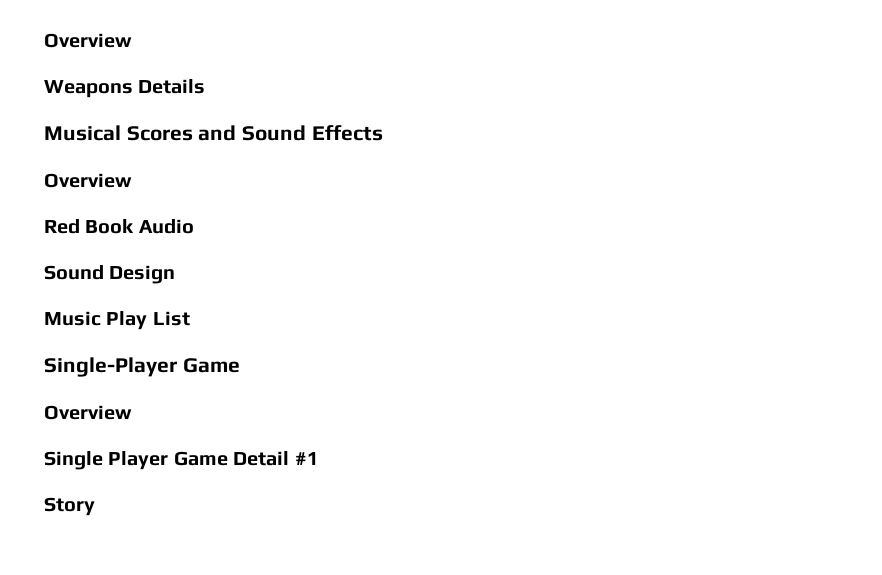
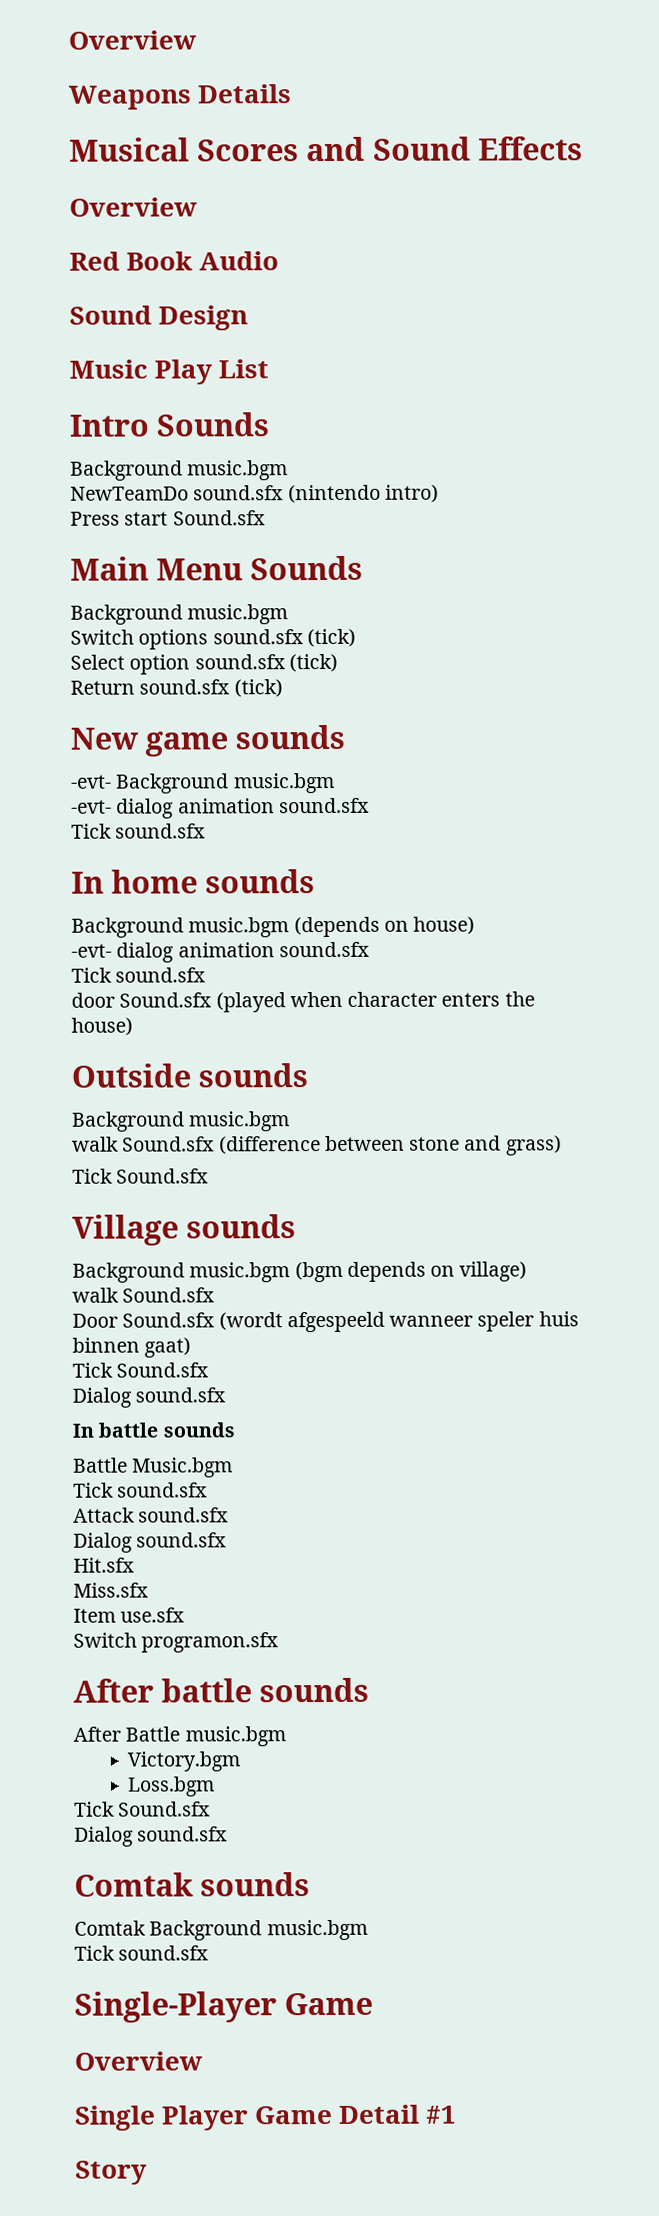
(190, 318) none -> [69,412,271,437] [70,460,289,481] [70,484,439,504] [70,510,266,526] [70,555,364,581] [70,604,289,625] [70,628,356,650] [70,653,338,675] [70,679,283,698] [70,724,346,757] [71,772,335,794] [71,797,370,819] [71,823,207,839] [71,869,316,894] [71,916,476,938] [71,941,370,963] [71,967,207,983] [71,991,535,1013] [71,1017,133,1036] [71,1063,309,1088] [72,1111,291,1132] [72,1135,562,1156] [72,1168,210,1184] [72,1214,297,1246] [72,1261,528,1283] [72,1287,216,1303] [72,1311,579,1333] [72,1337,192,1358] [72,1362,210,1378] [72,1387,227,1408] [72,1422,235,1438] [73,1457,234,1478] [73,1482,209,1498] [73,1507,230,1523] [73,1532,228,1553] [73,1557,135,1573] [73,1582,149,1598] [73,1607,186,1623] [73,1632,280,1653] [73,1677,370,1703] [73,1726,286,1747] [127,1751,241,1772] [127,1776,216,1797] [74,1801,212,1817] [74,1826,229,1847] [74,1872,311,1897] [74,1919,368,1941] [74,1945,210,1961] // Intro Sounds // Background music.bgm // NewTeamDo sound.sfx (nintendo intro) // Press start Sound.sfx // Main Menu Sounds // Background music.bgm // Switch options sound.sfx (tick) // Select option sound.sfx (tick) // Return sound.sfx (tick) // New game sounds // -evt- Background music.bgm // -evt- dialog animation sound.sfx // Tick sound.sfx // In home sounds // Background music.bgm (depends on house) // -evt- dialog animation sound.sfx // Tick sound.sfx // door Sound.sfx (played when character enters the house) // Outside sounds // Background music.bgm // walk Sound.sfx (difference between stone and grass) // Tick Sound.sfx // Village sounds // Background music.bgm (bgm depends on village) // walk Sound.sfx // Door Sound.sfx (wordt afgespeeld wanneer speler huis binnen gaat) // Tick Sound.sfx // Dialog sound.sfx // In battle sounds // Battle Music.bgm // Tick sound.sfx // Attack sound.sfx // Dialog sound.sfx // Hit.sfx // Miss.sfx // Item use.sfx // Switch programon.sfx // After battle sounds // After Battle music.bgm // Victory.bgm // Loss.bgm // Tick Sound.sfx // Dialog sound.sfx // Comtak sounds // Comtak Background music.bgm // Tick sound.sfx

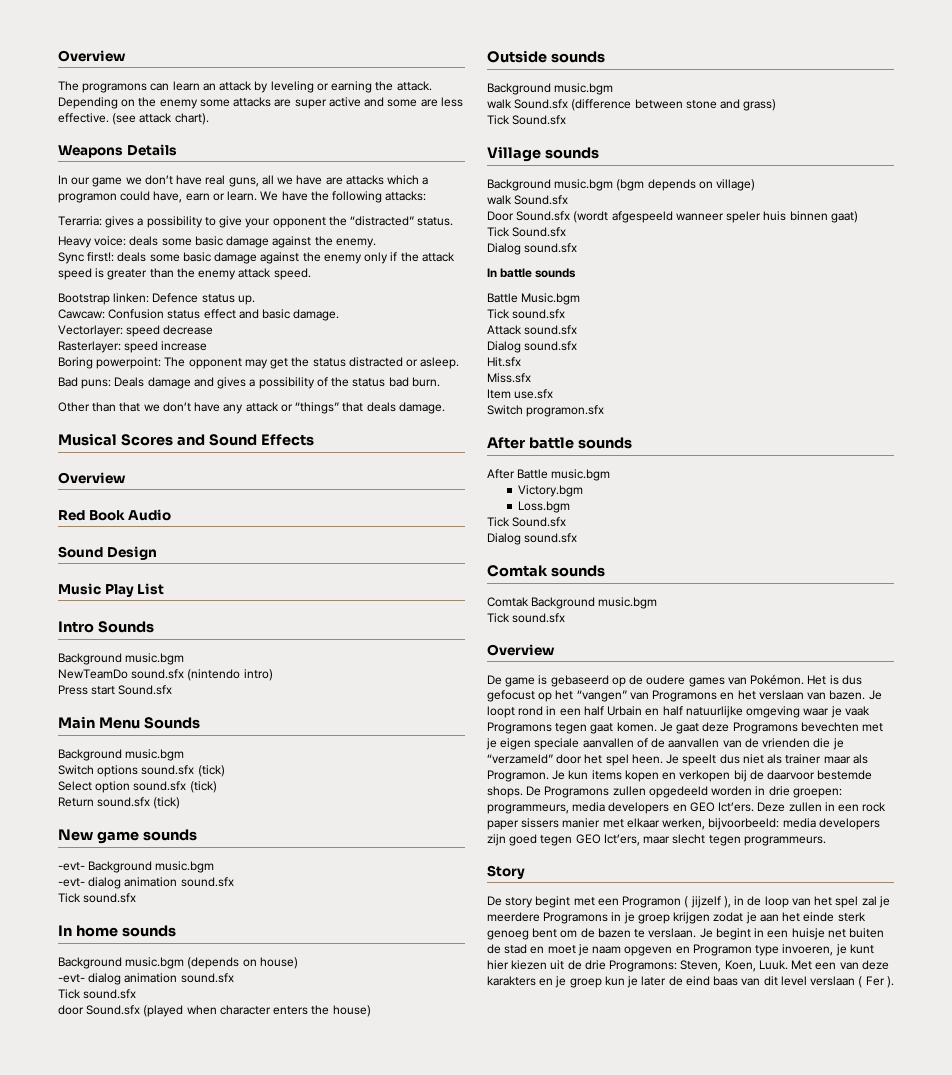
[68,30,197,50] [68,84,293,110] Overview // Weapons Details -> [58,50,126,62] [58,81,432,93] [58,97,463,109] [58,113,209,125] [58,144,177,158] [58,175,429,187] [58,191,427,203] [58,216,454,228] [58,236,376,248] [58,252,455,264] [58,268,311,280] [58,293,255,305] [58,309,340,321] [58,325,214,337] [58,341,208,353] [58,357,460,369] [58,377,440,389] [58,402,445,414] Overview // The programons can learn an attack by leveling or earning the attack. Depending on the enemy some attacks are super active and some are less effective. (see attack chart). // Weapons Details // In our game we don’t have real guns, all we have are attacks which a programon could have, earn or learn. We have the following attacks: // Terarria: gives a possibility to give your opponent the “distracted” status. // Heavy voice: deals some basic damage against the enemy. // Sync first!: deals some basic damage against the enemy only if the attack speed is greater than the enemy attack speed. // Bootstrap linken: Defence status up. // Cawcaw: Confusion status effect and basic damage. // Vectorlayer: speed decrease // Rasterlayer: speed increase // Boring powerpoint: The opponent may get the status distracted or asleep. // Bad puns: Deals damage and gives a possibility of the status bad burn. // Other than that we don’t have any attack or “things” that deals damage.
[74,1991,374,2023] [74,2051,203,2071] [74,2104,458,2131] [75,2160,148,2185] // Single-Player Game // Overview // Single Player Game Detail #1 // Story -> [487,644,555,656] [487,674,862,687] [487,690,882,702] [487,706,870,718] [487,722,884,734] [486,738,844,750] [487,754,868,766] [487,770,873,782] [487,786,842,798] [487,802,887,814] [487,818,880,830] [487,834,826,846] [487,865,525,879] [487,896,890,908] [487,912,866,924] [487,928,885,940] [487,944,874,956] [487,960,889,972] [487,976,894,988] // Overview // De game is gebaseerd op de oudere games van Pokémon. Het is dus gefocust op het “vangen” van Programons en het verslaan van bazen. Je loopt rond in een half Urbain en half natuurlijke omgeving waar je vaak Programons tegen gaat komen. Je gaat deze Programons bevechten met je eigen speciale aanvallen of de aanvallen van de vrienden die je “verzameld” door het spel heen. Je speelt dus niet als trainer maar als Programon. Je kun items kopen en verkopen bij de daarvoor bestemde shops. De Programons zullen opgedeeld worden in drie groepen: programmeurs, media developers en GEO Ict’ers. Deze zullen in een rock paper sissers manier met elkaar werken, bijvoorbeeld: media developers zijn goed tegen GEO Ict’ers, maar slecht tegen programmeurs. // Story // De story begint met een Programon ( jijzelf ), in de loop van het spel zal je meerdere Programons in je groep krijgen zodat je aan het einde sterk genoeg bent om de bazen te verslaan. Je begint in een huisje net buiten de stad en moet je naam opgeven en Programon type invoeren, je kunt hier kiezen uit de drie Programons: Steven, Koen, Luuk. Met een van deze karakters en je groep kun je later de eind baas van dit level verslaan ( Fer ).

